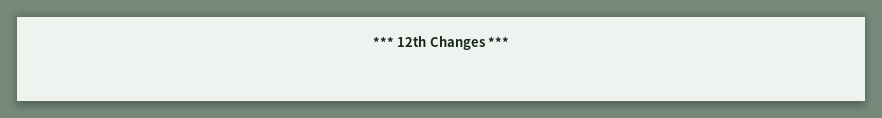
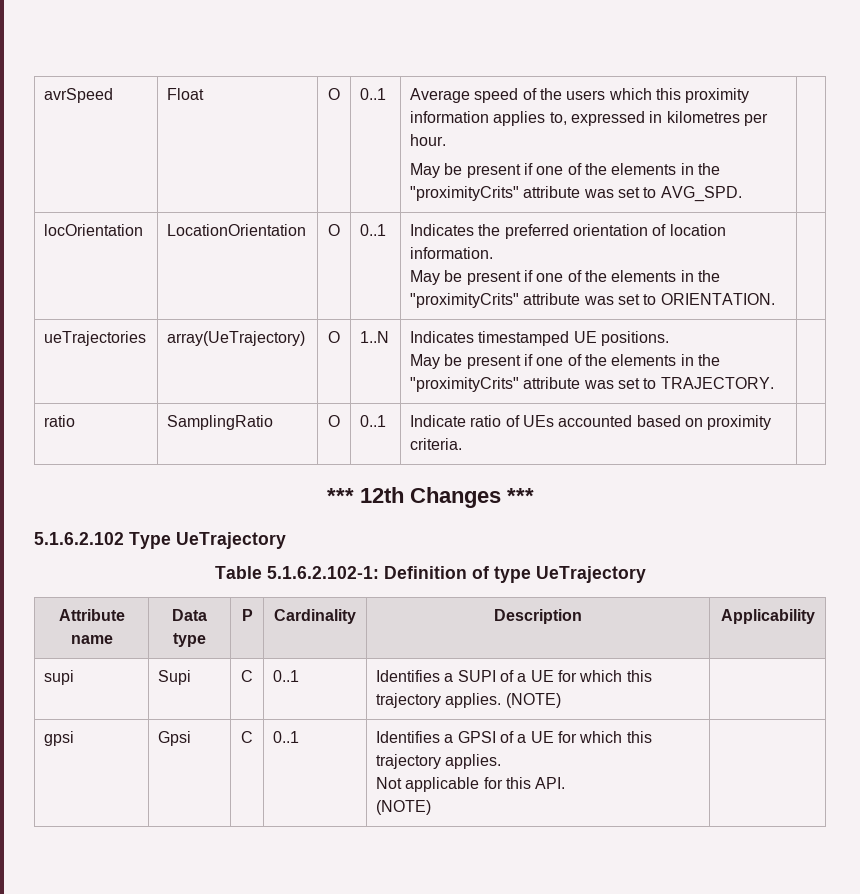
[372,36,510,50] *** 12th Changes *** -> [44,88,114,103] [167,88,205,100] [328,88,340,100] [360,88,387,100] [410,88,750,103] [410,111,769,126] [410,134,447,146] [410,163,720,178] [410,186,742,202] [44,224,144,236] [167,224,307,236] [328,224,340,236] [360,224,387,236] [410,224,726,239] [410,247,494,259] [410,270,720,285] [410,293,775,308] [44,331,147,346] [167,331,306,346] [328,331,340,343] [360,331,390,343] [410,331,670,346] [410,354,720,369] [410,377,774,392] [44,415,76,427] [167,415,274,430] [328,415,340,427] [360,415,387,427] [410,415,772,430] [410,438,463,450] [326,487,534,508] [34,532,286,549] [214,566,646,583] [58,609,125,621] [70,635,113,644] [172,609,207,621] [173,633,206,647] [241,609,253,621] [274,609,356,624] [494,609,582,624] [720,609,815,624] [44,670,75,685] [158,670,192,685] [241,670,253,682] [273,670,300,682] [376,670,652,682] [376,693,561,708] [44,731,75,746] [158,731,192,746] [241,731,253,743] [273,731,300,743] [376,731,652,743] [376,754,502,769] [376,777,566,792] [376,800,432,815] avrSpeed | Float | O | 0..1 | Average speed of the users which this proximity information applies to, expressed in kilometres per hour. // May be present if one of the elements in the "proximityCrits" attribute was set to AVG_SPD. | // locOrientation | LocationOrientation | O | 0..1 | Indicates the preferred orientation of location information. // May be present if one of the elements in the "proximityCrits" attribute was set to ORIENTATION. | // ueTrajectories | array(UeTrajectory) | O | 1..N | Indicates timestamped UE positions. // May be present if one of the elements in the "proximityCrits" attribute was set to TRAJECTORY. | // ratio | SamplingRatio | O | 0..1 | Indicate ratio of UEs accounted based on proximity criteria. | // *** 12th Changes *** // 5.1.6.2.102 Type UeTrajectory // Table 5.1.6.2.102-1: Definition of type UeTrajectory // Attribute name | Data type | P | Cardinality | Description | Applicability // supi | Supi | C | 0..1 | Identifies a SUPI of a UE for which this trajectory applies. (NOTE) | // gpsi | Gpsi | C | 0..1 | Identifies a GPSI of a UE for which this trajectory applies. // Not applicable for this API. // (NOTE) |

